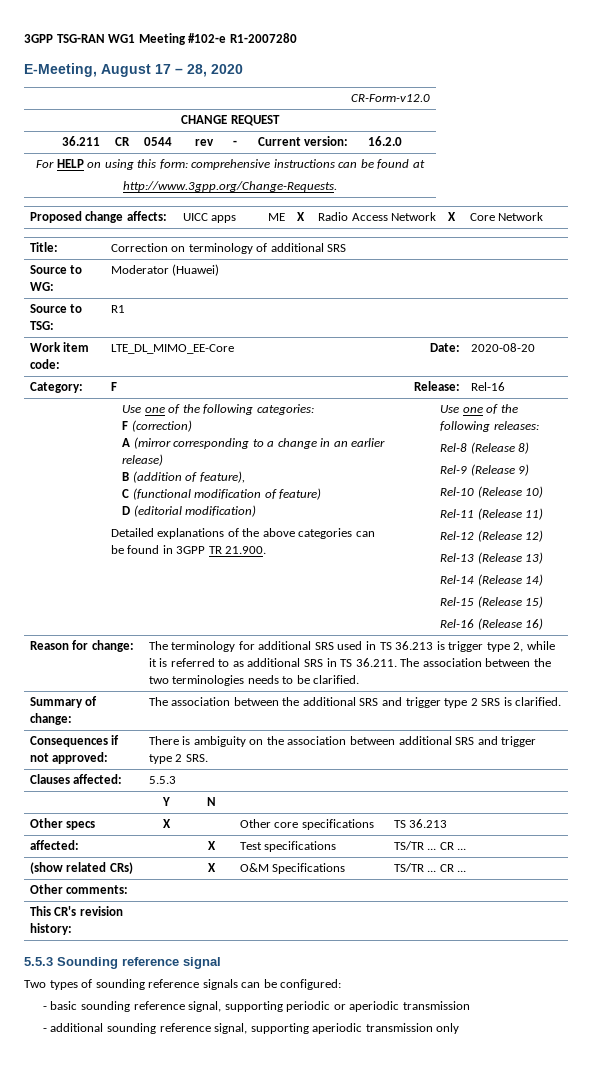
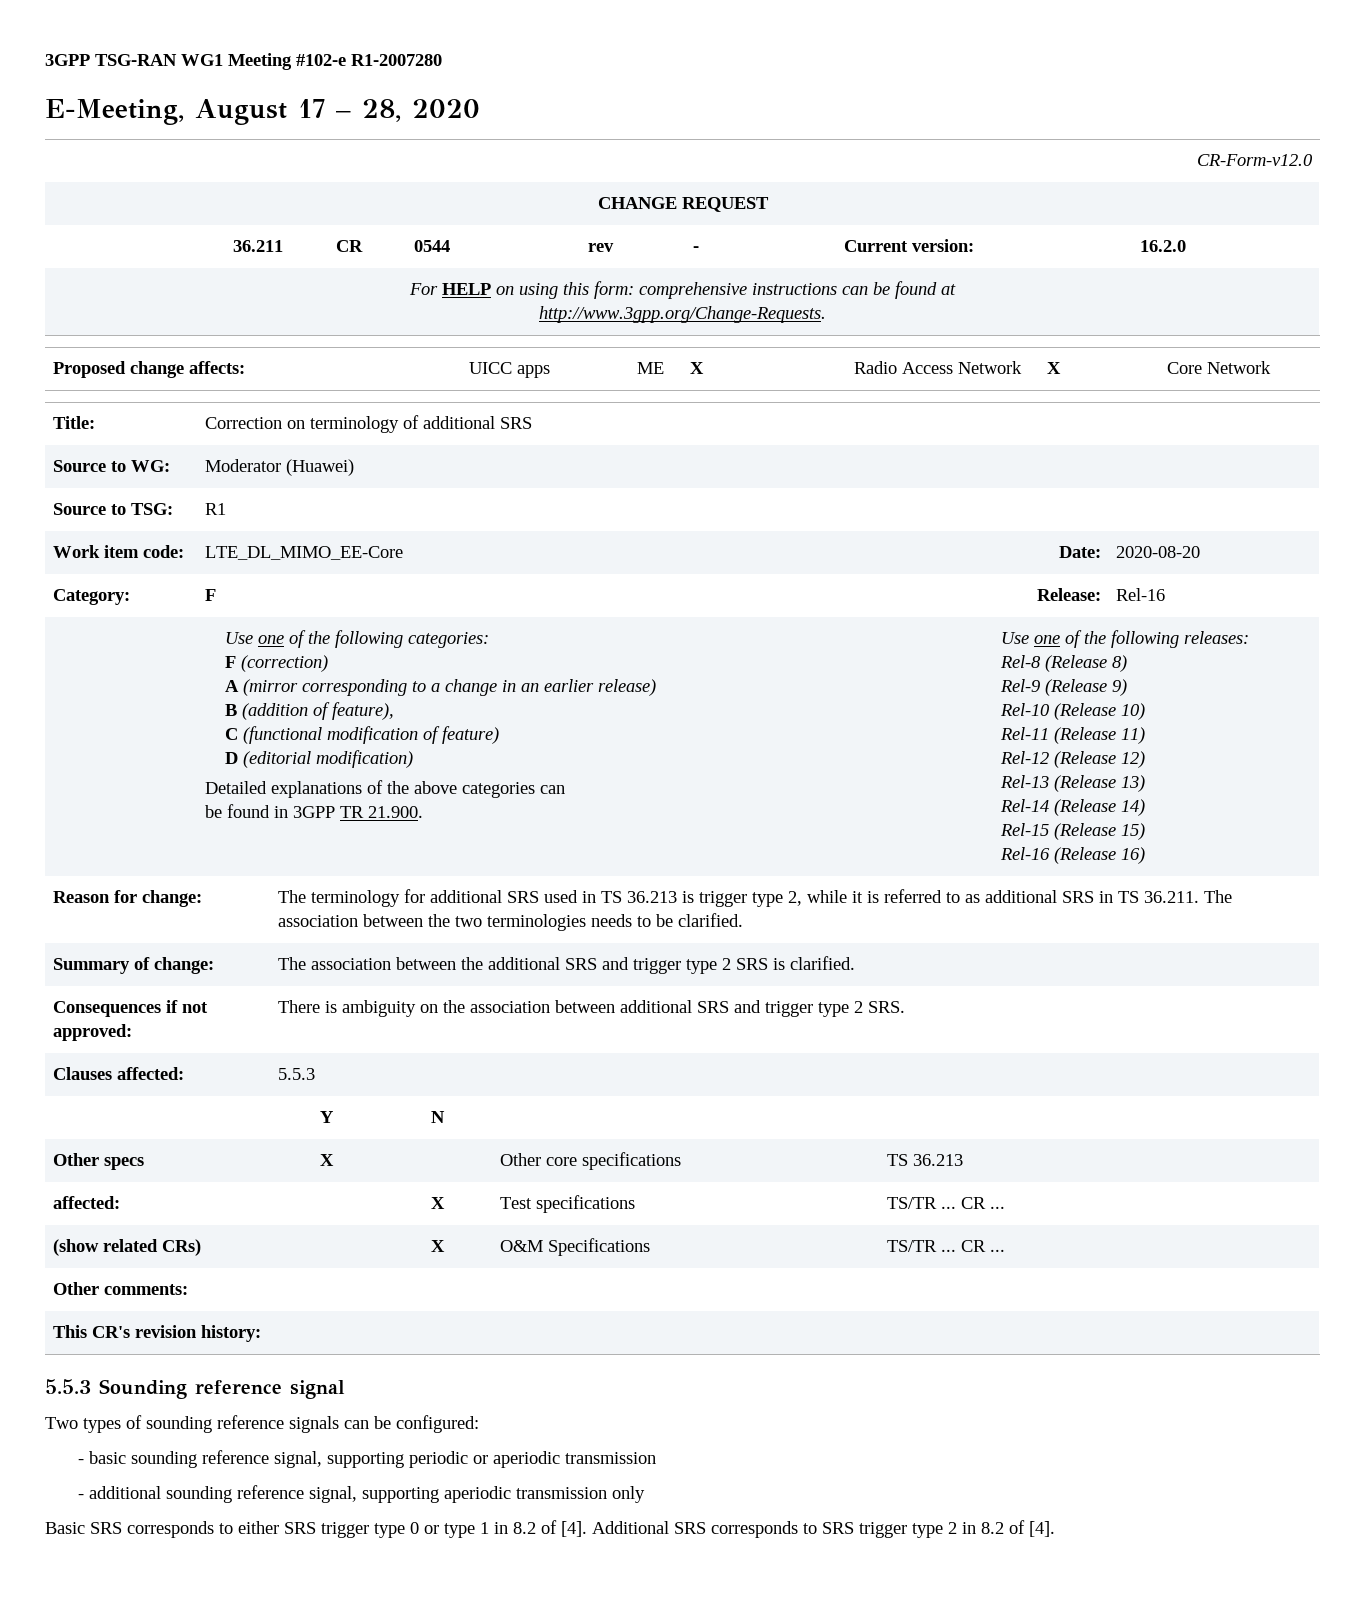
(460, 1028) none -> [45,1520,1055,1538] // Basic SRS corresponds to either SRS trigger type 0 or type 1 in 8.2 of [4]. Additional SRS corresponds to SRS trigger type 2 in 8.2 of [4].

